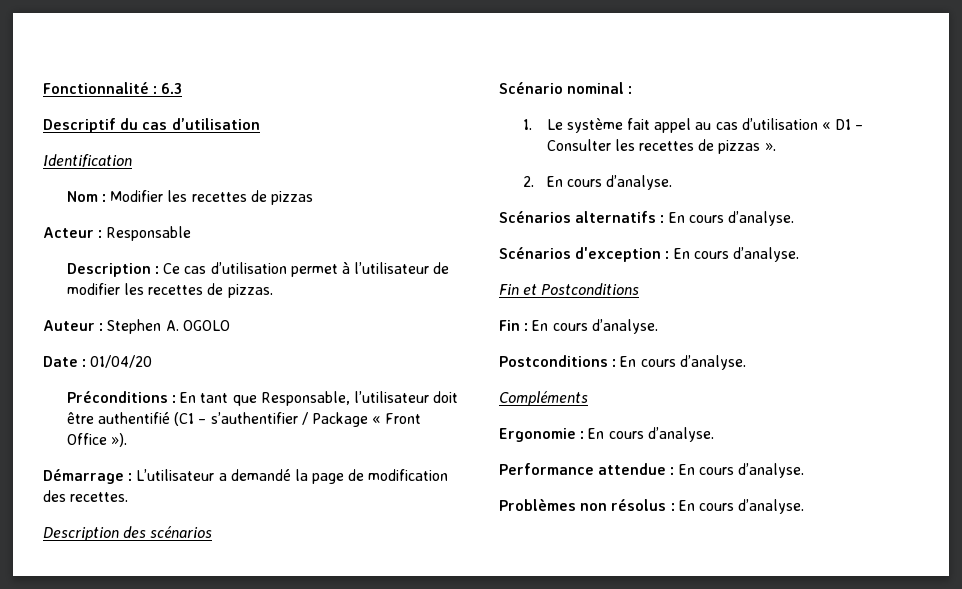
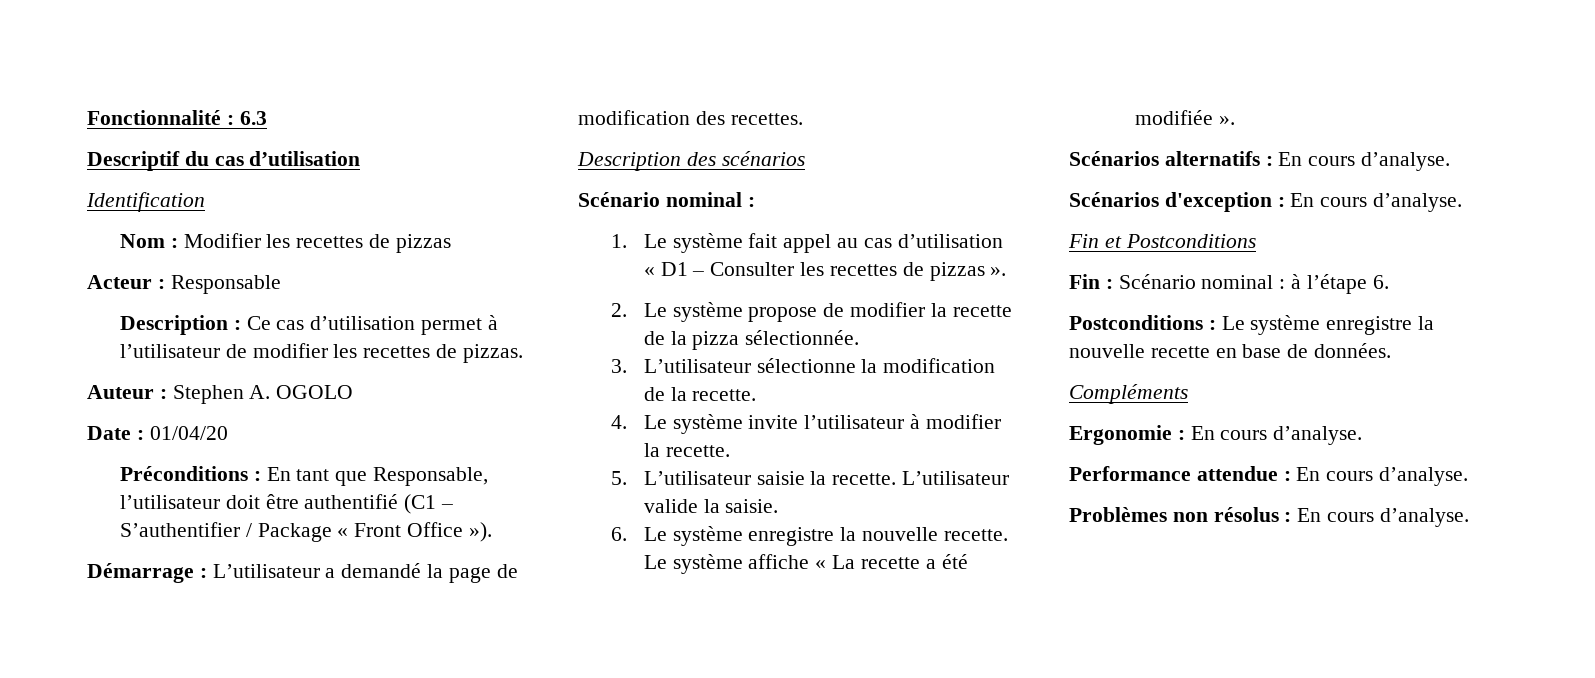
[210,412,298,424] s’authentifier -> [119,522,240,537] S’authentifier
[546,175,673,190] En cours d’analyse. -> [643,302,1012,322] [643,330,860,350] [610,358,996,373] [643,387,757,401] [610,414,1001,434] [643,443,730,457] [610,471,1010,485] [643,499,779,513] [610,526,1008,546] [643,554,968,574] [1134,110,1235,125] Le système propose de modifier la recette de la pizza sélectionnée. // 3. L’utilisateur sélectionne la modification de la recette. // 4. Le système invite l’utilisateur à modifier la recette. // 5. L’utilisateur saisie la recette. L’utilisateur valide la saisie. // 6. Le système enregistre la nouvelle recette. Le système affiche « La recette a été modifiée ».
[532,319,658,334] [499,355,746,370] En cours d’analyse. // Postconditions : En cours d’analyse. -> [1118,274,1389,294] [1069,315,1435,335] [1069,343,1392,358] Scénario nominal : à l’étape 6. // Postconditions : Le système enregistre la nouvelle recette en base de données.

